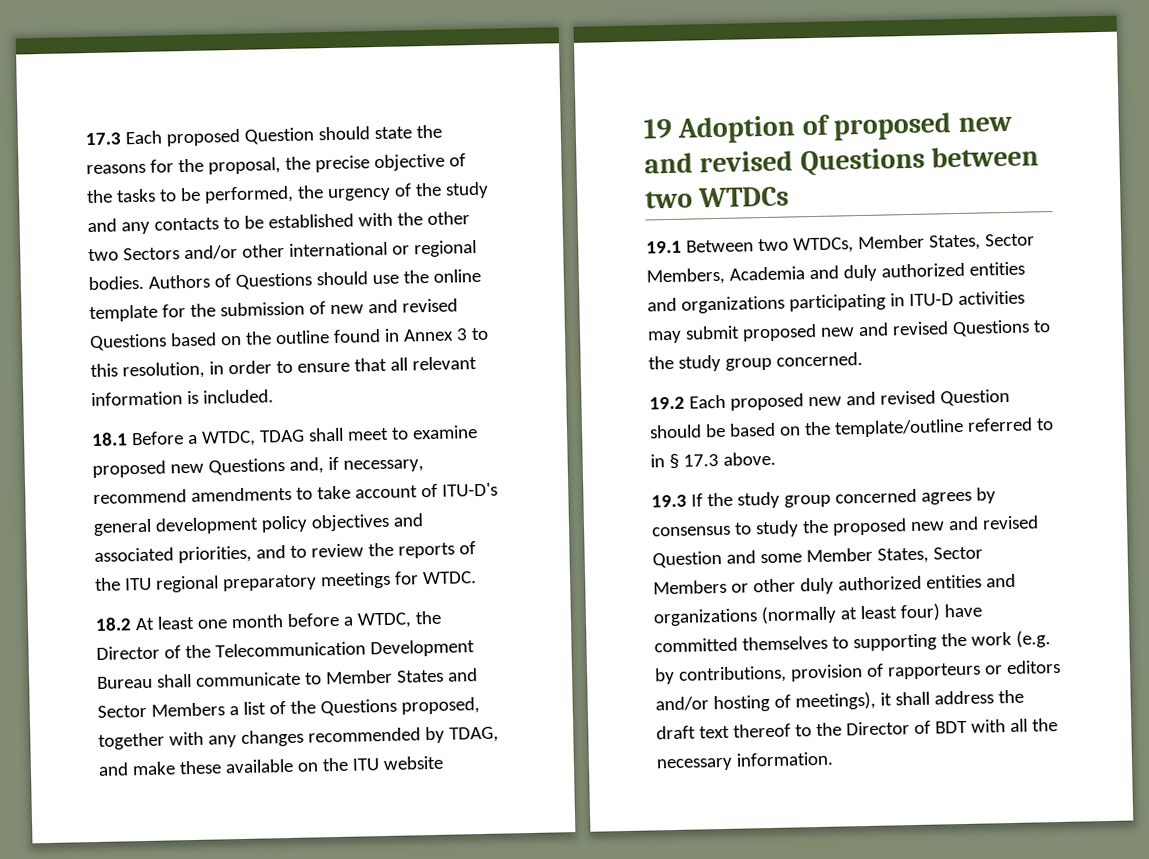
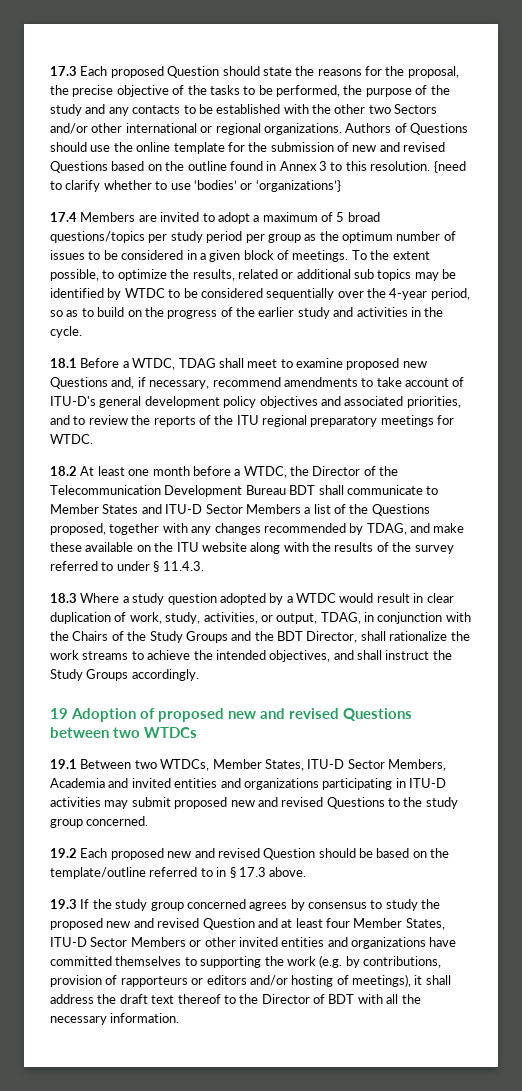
[326,187,391,202] urgency -> [365,88,412,97] purpose
[88,275,144,291] bodies. -> [263,123,342,135] organizations.
[121,356,477,380] [91,389,274,407] resolution, in order to ensure that all relevant information is included. -> [370,161,466,173] [50,180,341,192] [50,212,380,224] [50,231,456,243] [50,250,430,262] [50,269,457,281] [50,288,470,300] [50,307,444,319] [50,326,82,338] resolution. {need to clarify whether to use ‘bodies’ or ‘organizations’} // 17.4 Members are invited to adopt a maximum of 5 broad questions/topics per study period per group as the optimum number of issues to be considered in a given block of meetings. To the extent possible, to optimize the results, related or additional sub topics may be identified by WTDC to be considered sequentially over the 4-year period, so as to build on the progress of the earlier study and activities in the cycle.
(153, 682) none -> [289,485,316,495] BDT
(478, 675) none -> [165,504,203,514] ITU-D
(444, 763) none -> [250,542,454,554] [50,561,204,572] [50,593,454,605] [50,612,471,624] [50,631,470,643] [50,650,452,662] [50,669,199,681] along with the results of the survey referred to under § 11.4.3. // 18.3 Where a study question adopted by a WTDC would result in clear duplication of work, study, activities, or output, TDAG, in conjunction with the Chairs of the Study Groups and the BDT Director, shall rationalize the work streams to achieve the intended objectives, and shall instruct the Study Groups accordingly.
(981, 242) none -> [307,759,345,769] ITU-D
[842,262,965,282] duly authorized -> [131,778,171,788] invited
[759,547,929,564] some Member States, -> [281,918,445,930] [50,937,87,947] at least four Member States, ITU-D
[799,573,1016,595] [653,603,941,627] duly authorized entities and organizations (normally at least four) -> [238,937,426,949] invited entities and organizations

